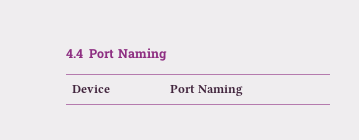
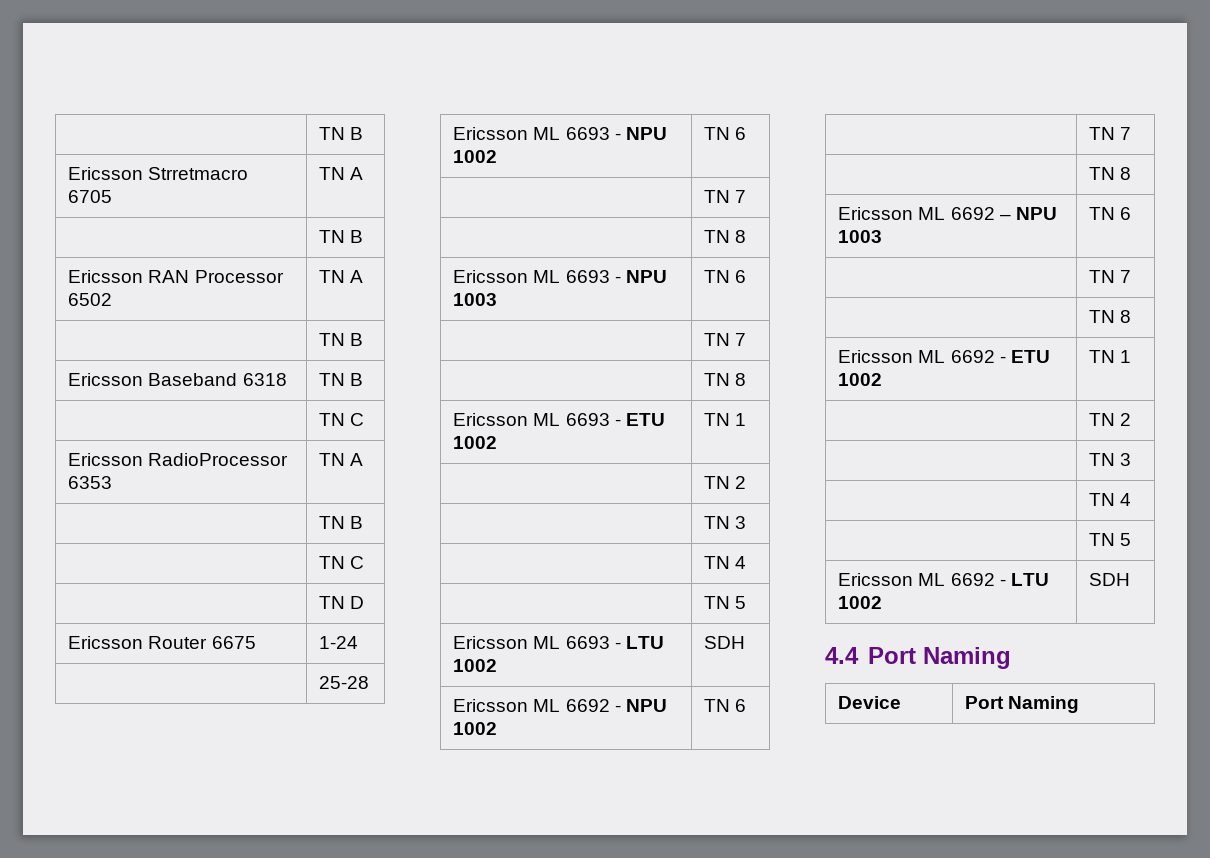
(66, 53) none -> [319,127,364,140] [68,167,249,180] [68,190,113,203] [319,167,364,180] [319,230,364,243] [68,270,284,283] [68,293,113,306] [319,270,364,283] [319,333,364,346] [68,373,287,386] [319,373,364,386] [319,413,365,426] [68,453,289,466] [68,476,113,489] [319,453,364,466] [319,516,364,529] [319,556,365,569] [319,596,365,609] [68,636,256,649] [319,636,359,649] [319,676,370,689] [453,127,667,140] [453,150,498,163] [704,127,747,140] [704,190,747,203] [704,230,747,243] [453,270,667,283] [453,293,498,306] [704,270,747,283] [704,333,747,346] [704,373,747,386] [453,413,665,426] [453,436,498,449] [704,413,747,426] [704,476,747,489] [704,516,747,529] [704,556,747,569] [704,596,747,609] [453,636,664,649] [453,659,498,672] [704,636,746,649] [453,699,667,712] [453,722,498,735] [704,699,747,712] [1089,127,1132,140] [1089,167,1132,180] [838,207,1057,220] [838,230,883,243] [1089,207,1132,220] [1089,270,1132,283] [1089,310,1132,323] [838,350,1050,363] [838,373,883,386] [1089,350,1132,363] [1089,413,1132,426] [1089,453,1132,466] [1089,493,1132,506] [1089,533,1132,546] [838,573,1049,586] [838,596,883,609] [1089,573,1131,586] | TN B // Ericsson Strretmacro 6705 | TN A // | TN B // Ericsson RAN Processor 6502 | TN A // | TN B // Ericsson Baseband 6318 | TN B // | TN C // Ericsson RadioProcessor 6353 | TN A // | TN B // | TN C // | TN D // Ericsson Router 6675 | 1-24 // | 25-28 // Ericsson ML 6693 - NPU 1002 | TN 6 // | TN 7 // | TN 8 // Ericsson ML 6693 - NPU 1003 | TN 6 // | TN 7 // | TN 8 // Ericsson ML 6693 - ETU 1002 | TN 1 // | TN 2 // | TN 3 // | TN 4 // | TN 5 // Ericsson ML 6693 - LTU 1002 | SDH // Ericsson ML 6692 - NPU 1002 | TN 6 // | TN 7 // | TN 8 // Ericsson ML 6692 – NPU 1003 | TN 6 // | TN 7 // | TN 8 // Ericsson ML 6692 - ETU 1002 | TN 1 // | TN 2 // | TN 3 // | TN 4 // | TN 5 // Ericsson ML 6692 - LTU 1002 | SDH //

